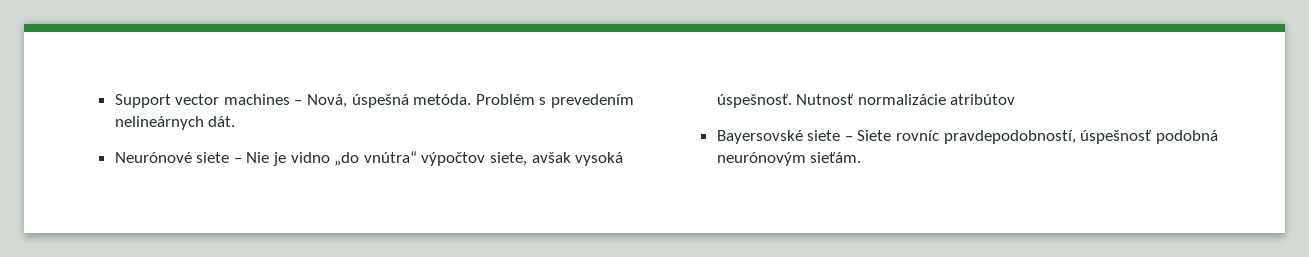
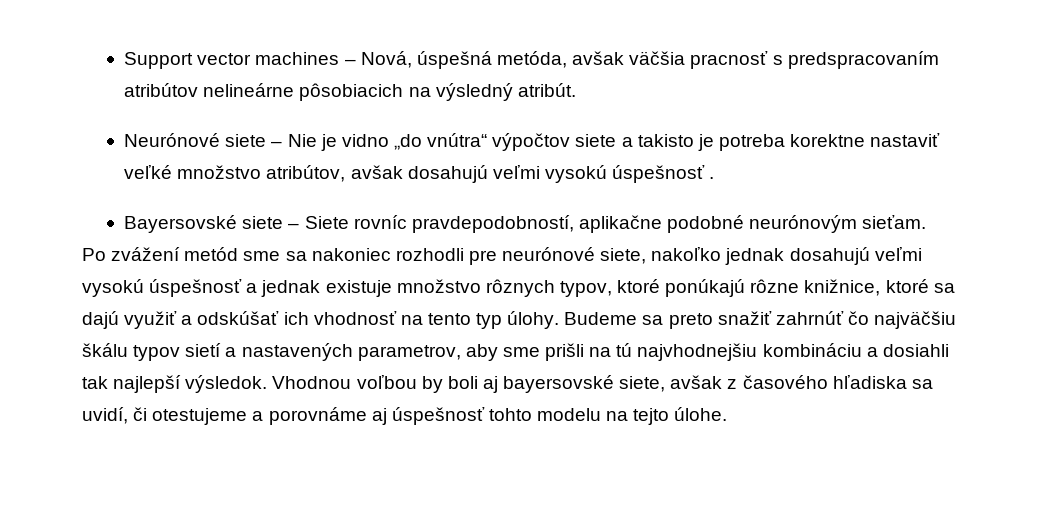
[413,94,634,108] [114,116,236,130] metóda. Problém s prevedením nelineárnych dát. -> [496,51,939,69] [124,83,576,101] metóda, avšak väčšia pracnosť s predspracovaním atribútov nelineárne pôsobiacich na výsledný atribút.
[489,152,624,166] [716,94,1016,108] siete, avšak vysoká úspešnosť. Nutnosť normalizácie atribútov -> [575,133,941,151] [124,165,715,183] siete a takisto je potreba korektne nastaviť veľké množstvo atribútov, avšak dosahujú veľmi vysokú úspešnosť .
[1080,130,1218,144] [716,152,862,166] úspešnosť podobná neurónovým sieťám. -> [578,215,927,233] [82,247,922,265] [82,279,955,297] [82,311,957,329] [82,343,949,361] [82,375,933,393] [82,407,728,425] aplikačne podobné neurónovým sieťam. // Po zvážení metód sme sa nakoniec rozhodli pre neurónové siete, nakoľko jednak dosahujú veľmi vysokú úspešnosť a jednak existuje množstvo rôznych typov, ktoré ponúkajú rôzne knižnice, ktoré sa dajú využiť a odskúšať ich vhodnosť na tento typ úlohy. Budeme sa preto snažiť zahrnúť čo najväčšiu škálu typov sietí a nastavených parametrov, aby sme prišli na tú najvhodnejšiu kombináciu a dosiahli tak najlepší výsledok. Vhodnou voľbou by boli aj bayersovské siete, avšak z časového hľadiska sa uvidí, či otestujeme a porovnáme aj úspešnosť tohto modelu na tejto úlohe.

